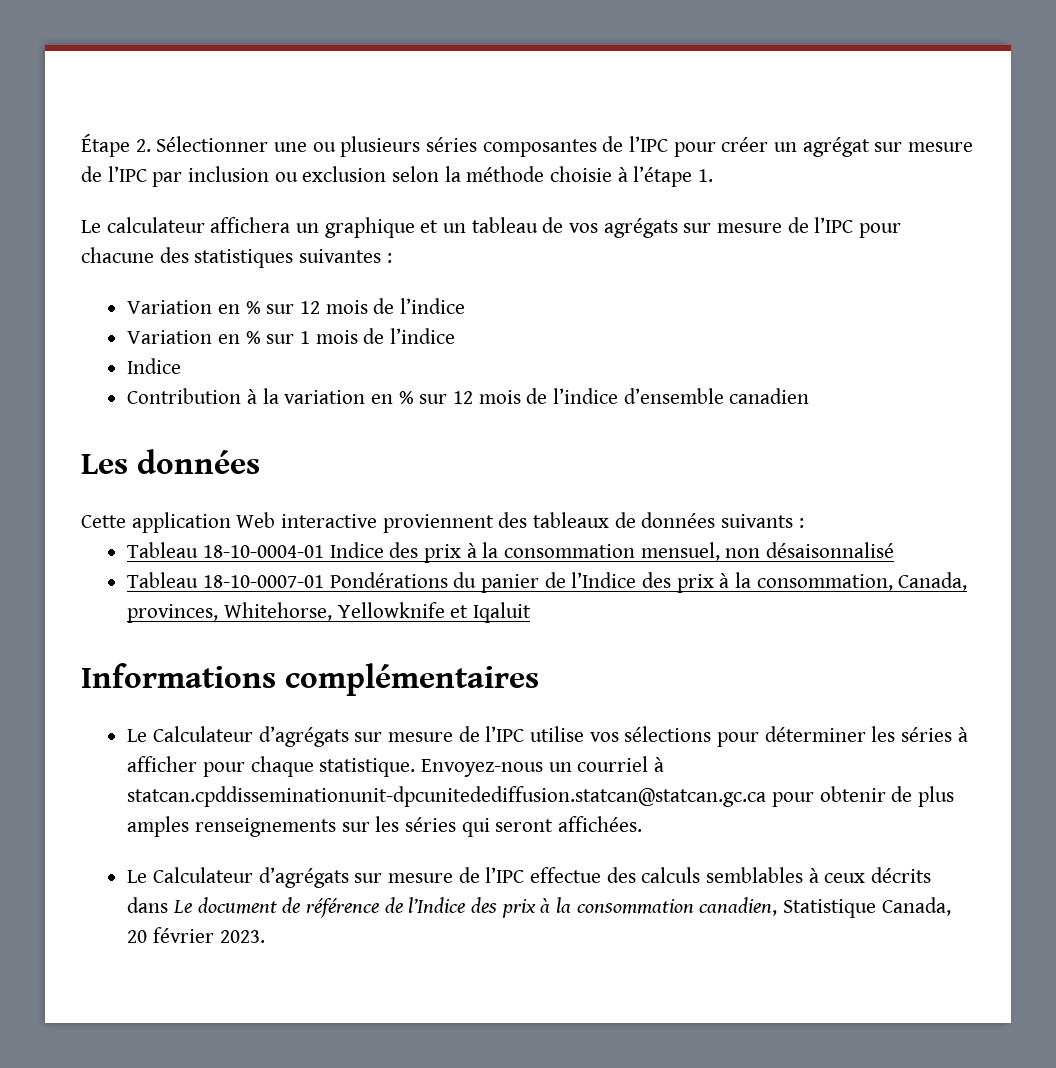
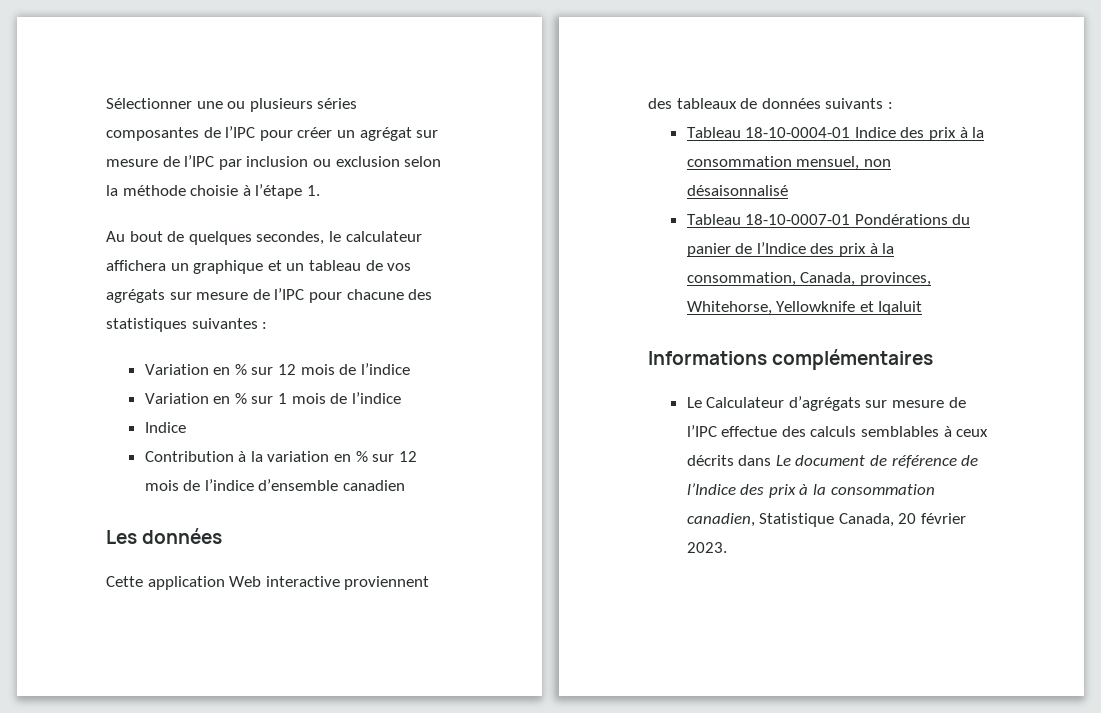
[81,133,151,157] Étape 2. -> (106, 103) none
[81,220,101,233] Le -> [106,231,341,245] Au bout de quelques secondes, le
[127,726,968,747] [127,756,664,777] [127,786,954,807] [127,816,642,837] // Le Calculateur d’agrégats sur mesure de l’IPC utilise vos sélections pour déterminer les séries à afficher pour chaque statistique. Envoyez-nous un courriel à statcan.cpddisseminationunit-dpcunitedediffusion.statcan@statcan.gc.ca pour obtenir de plus amples renseignements sur les séries qui seront affichées. -> (934, 359) none

